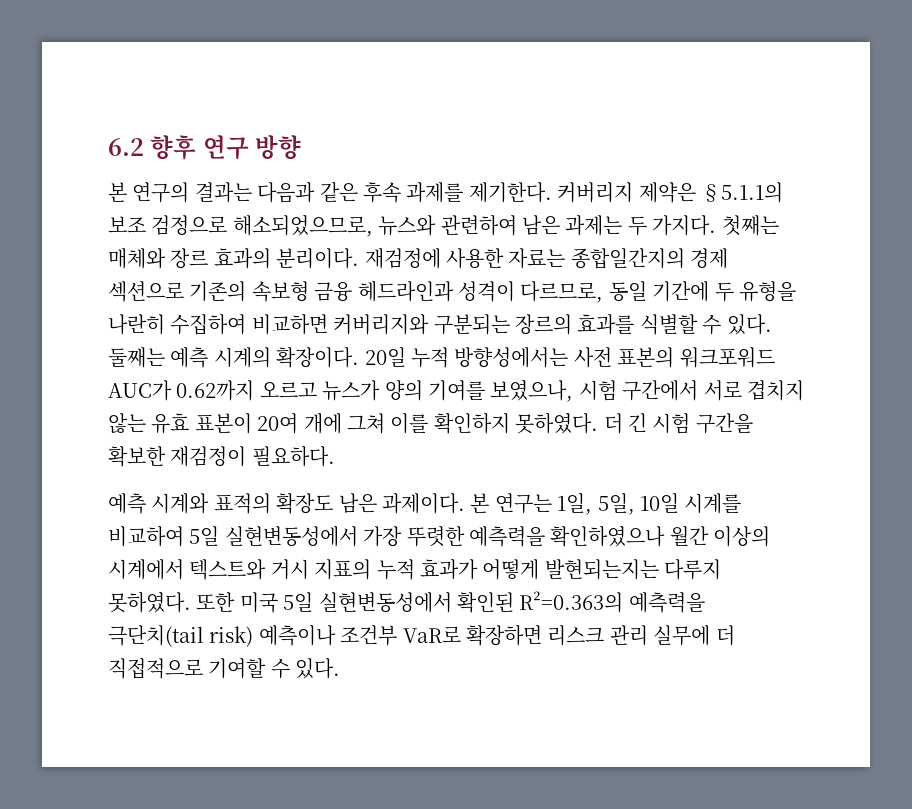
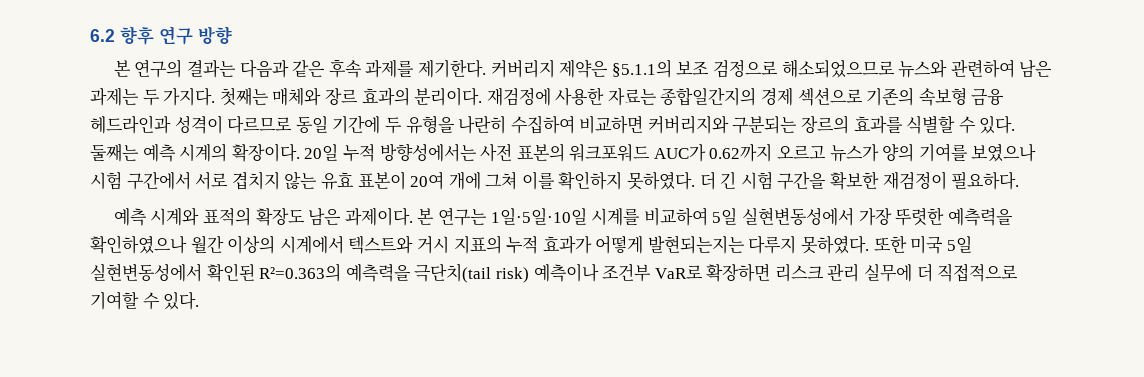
[232,215,373,237] 해소되었으므로, -> [781,59,895,78] 해소되었으므로
[520,281,604,303] 다르므로, -> [227,116,293,134] 다르므로
[490,380,574,402] 보였으나, -> [971,143,1037,162] 보였으나
[557,493,679,515] 1일, 5일, 10일 -> [490,208,587,225] 1일·5일·10일

